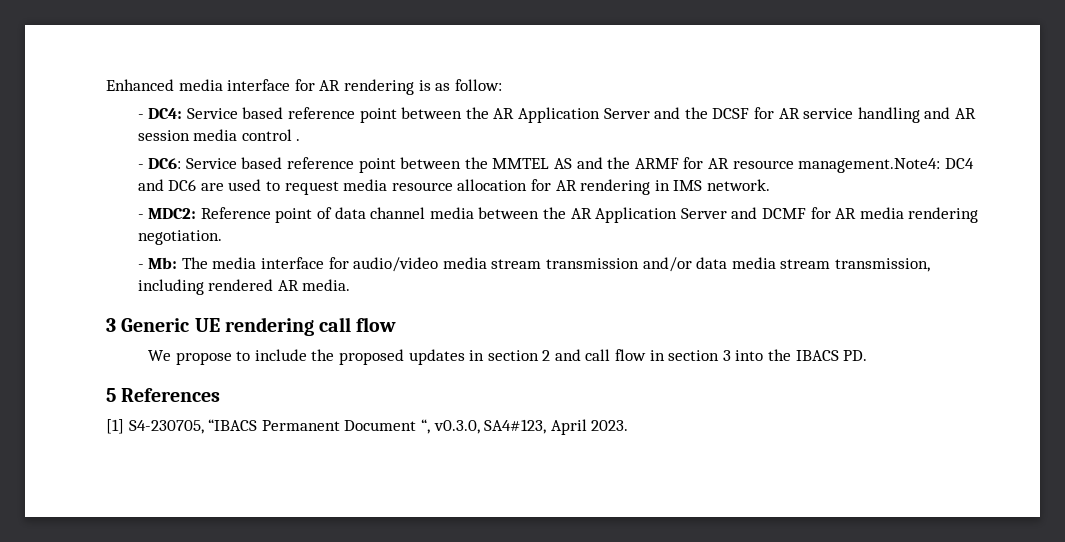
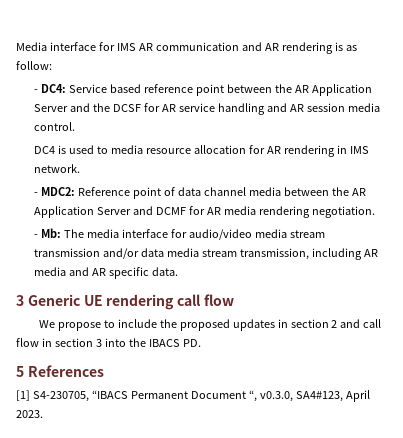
[106,79,315,91] Enhanced media interface for -> [16,42,262,51] Media interface for IMS AR communication and
[241,129,301,141] [137,157,974,173] [137,179,224,191] control . // - DC6: Service based reference point between the MMTEL AS and the ARMF for AR resource management.Note4: DC4 and DC6 are -> [34,122,76,131] [34,145,67,154] control. // DC4 is
[284,181,339,195] request -> (109, 150) none
[208,279,351,291] rendered AR media. -> [364,249,379,257] [34,267,179,279] AR media and AR specific data.

